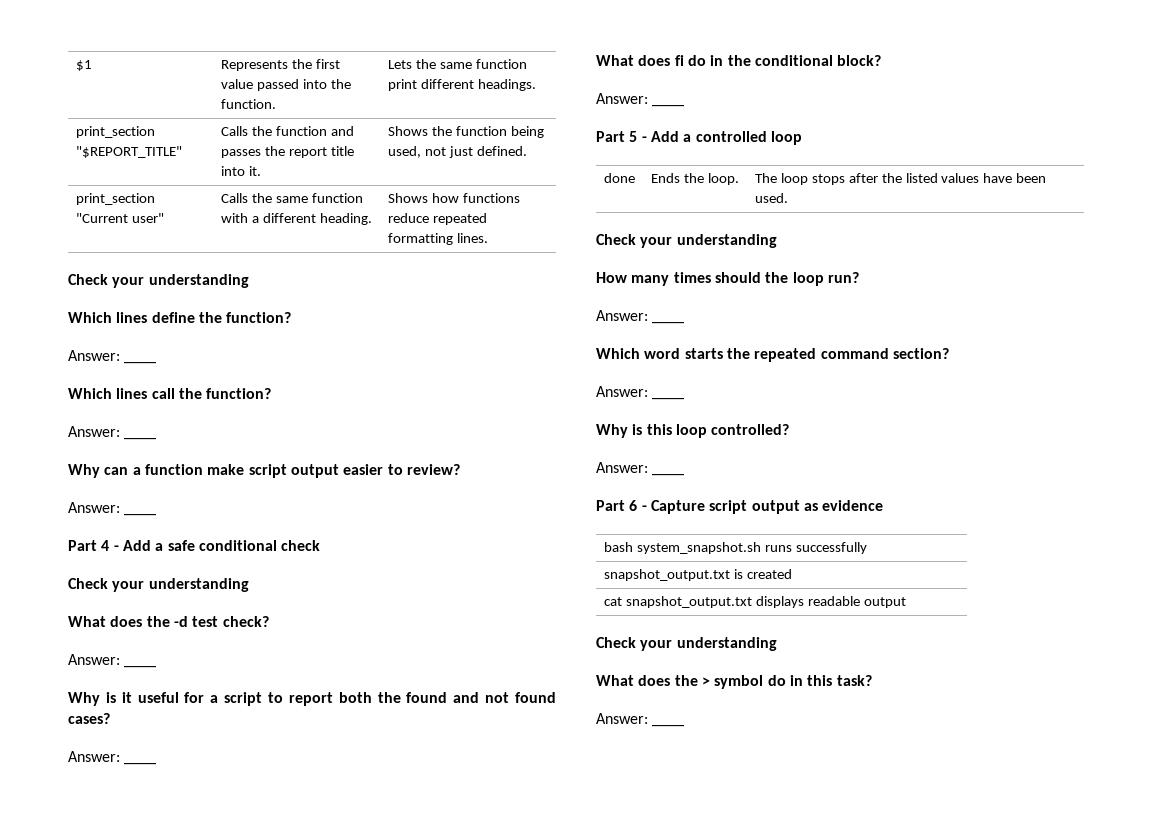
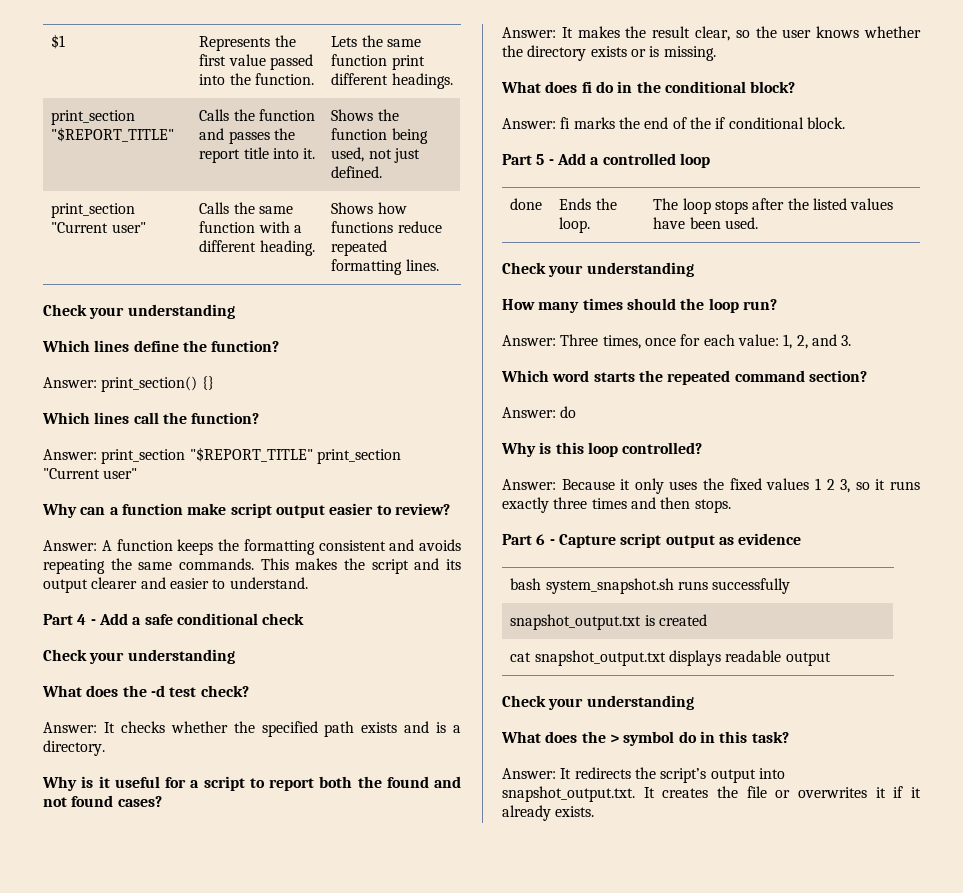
[124,361,157,364] ____ -> [101,376,214,392] print_section() {}
[124,437,157,440] ____ -> [101,447,401,464] [43,468,138,479] print_section "$REPORT_TITLE" print_section "Current user"
[124,513,157,516] ____ -> [101,539,461,555] [43,558,462,574] [43,577,308,593] A function keeps the formatting consistent and avoids repeating the same commands. This makes the script and its output clearer and easier to understand.
[124,665,157,668] ____ -> [103,721,461,737] [43,740,105,756] It checks whether the specified path exists and is a directory.
[124,762,157,765] ____ -> [561,26,921,41] [502,45,716,61] It makes the result clear, so the user knows whether the directory exists or is missing.
[652,104,685,107] ____ -> [560,117,845,129] fi marks the end of the if conditional block.
[652,321,685,324] ____ -> [560,334,852,349] Three times, once for each value: 1, 2, and 3.
[652,397,685,400] ____ -> [560,406,577,418] do
[652,473,685,476] ____ -> [561,478,921,494] [502,497,731,513] Because it only uses the fixed values 1 2 3, so it runs exactly three times and then stops.
[652,724,685,727] ____ -> [560,767,785,783] [502,786,921,802] [502,805,595,821] It redirects the script’s output into snapshot_output.txt. It creates the file or overwrites it if it already exists.

